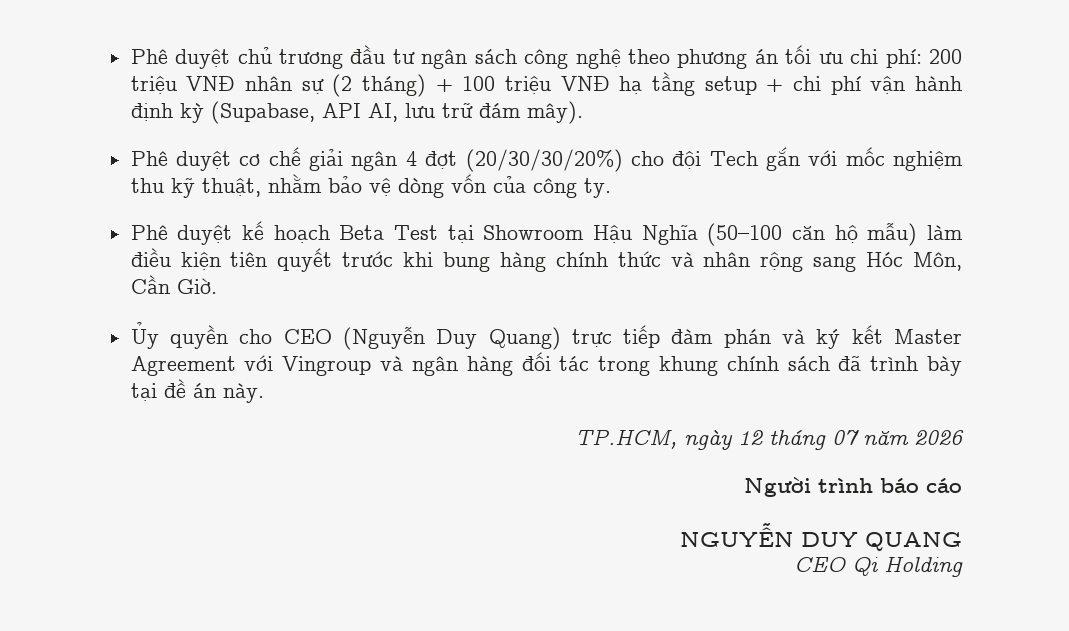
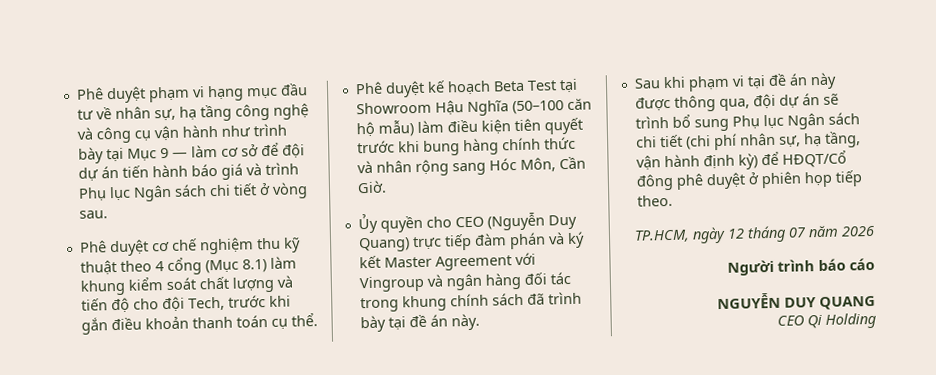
[130,45,962,69] [130,72,962,97] [130,101,583,124] [130,147,964,172] [130,174,611,198] Phê duyệt chủ trương đầu tư ngân sách công nghệ theo phương án tối ưu chi phí: 200 triệu VNĐ nhân sự (2 tháng) + 100 triệu VNĐ hạ tầng setup + chi phí vận hành định kỳ (Supabase, API AI, lưu trữ đám mây). // Phê duyệt cơ chế giải ngân 4 đợt (20/30/30/20%) cho đội Tech gắn với mốc nghiệm thu kỹ thuật, nhằm bảo vệ dòng vốn của công ty. -> [75,83,308,104] [76,103,309,122] [76,123,287,144] [77,142,305,164] [77,162,299,182] [77,182,308,202] [78,210,108,219] [78,237,301,257] [79,256,297,276] [79,275,293,296] [80,295,291,314] [80,313,318,335] Phê duyệt phạm vi hạng mục đầu tư về nhân sự, hạ tầng công nghệ và công cụ vận hành như trình bày tại Mục 9 — làm cơ sở để đội dự án tiến hành báo giá và trình Phụ lục Ngân sách chi tiết ở vòng sau. // Phê duyệt cơ chế nghiệm thu kỹ thuật theo 4 cổng (Mục 8.1) làm khung kiểm soát chất lượng và tiến độ cho đội Tech, trước khi gắn điều khoản thanh toán cụ thể.
(264, 393) none -> [633,72,837,92] [634,92,839,112] [634,112,860,132] [635,131,861,151] [635,150,847,171] [635,170,863,191] [636,194,673,207] // Sau khi phạm vi tại đề án này được thông qua, đội dự án sẽ trình bổ sung Phụ lục Ngân sách chi tiết (chi phí nhân sự, hạ tầng, vận hành định kỳ) để HĐQT/Cổ đông phê duyệt ở phiên họp tiếp theo.

